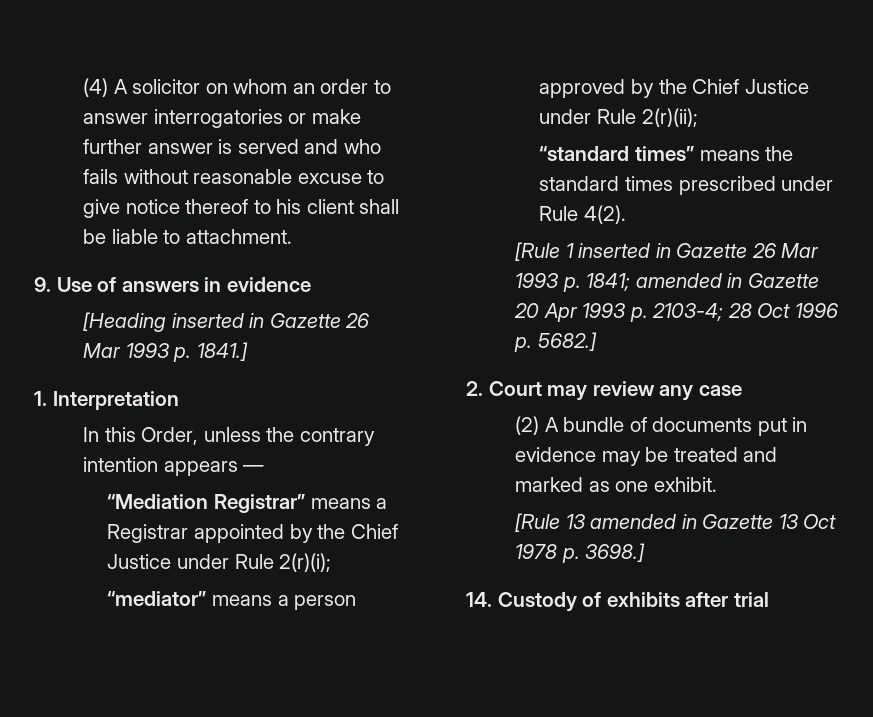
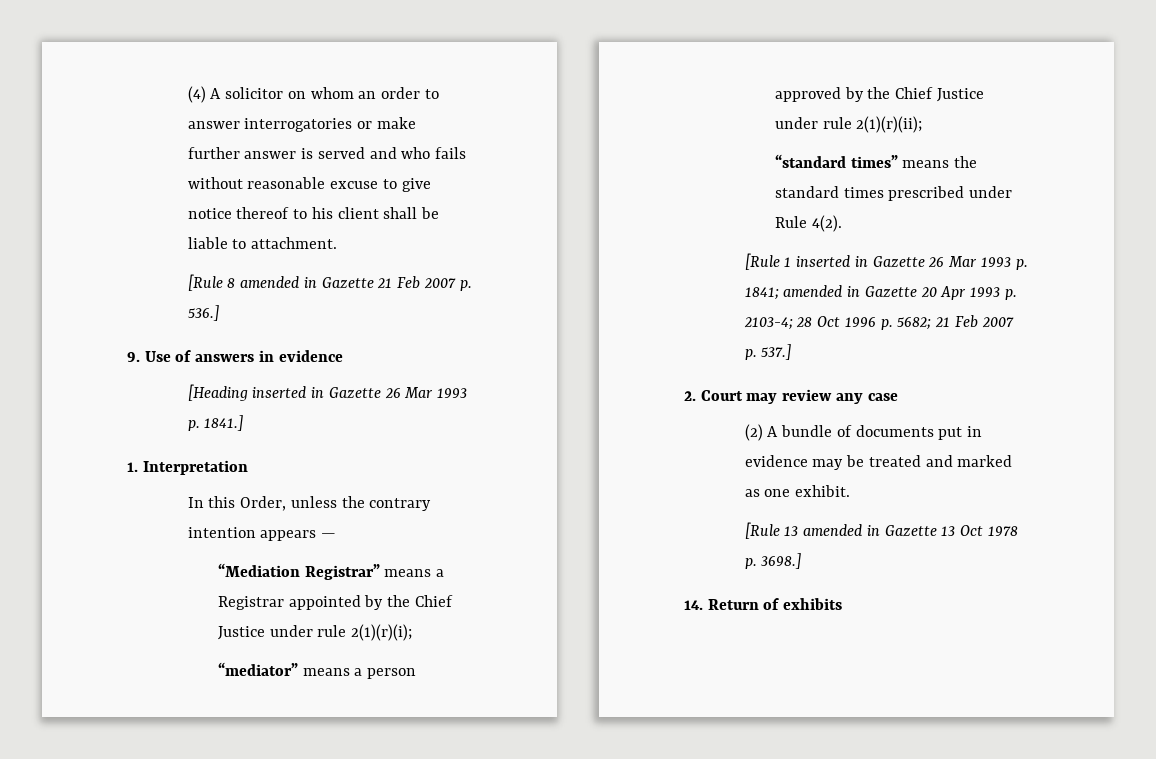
(292, 236) none -> [187,274,472,291] [187,305,219,321] // [Rule 8 amended in Gazette 21 Feb 2007 p. 536.]
[234,553,332,572] Rule 2(r)(i); -> [317,624,413,641] rule 2(1)(r)(i);
[596,108,698,127] Rule 2(r)(ii); -> [822,116,923,133] rule 2(1)(r)(ii);
[537,332,597,351] 5682.] -> [897,315,1014,329] [744,344,792,360] 5682; 21 Feb 2007 p. 537.]
[497,592,577,612] Custody -> [707,599,759,610] Return
[685,592,769,607] after trial -> (843, 604) none

